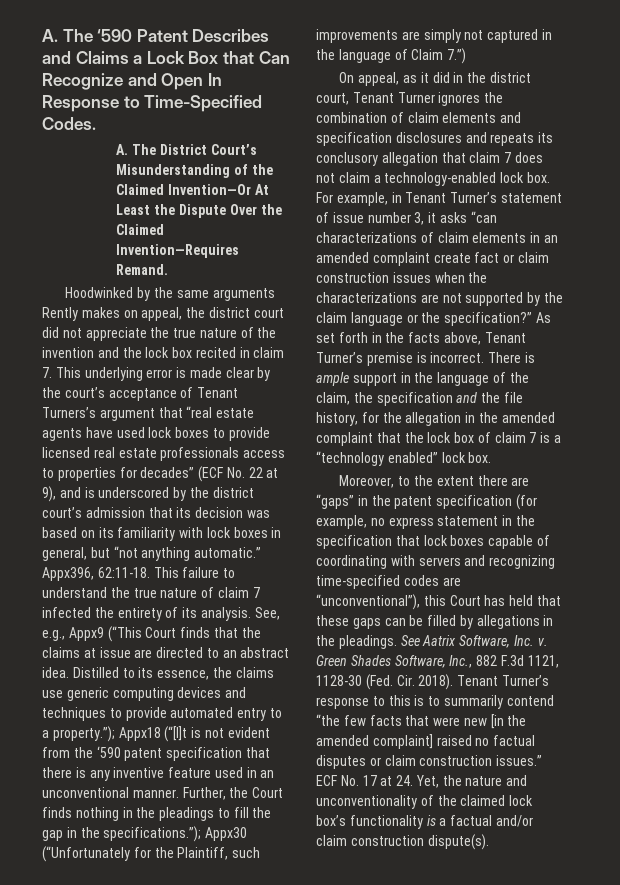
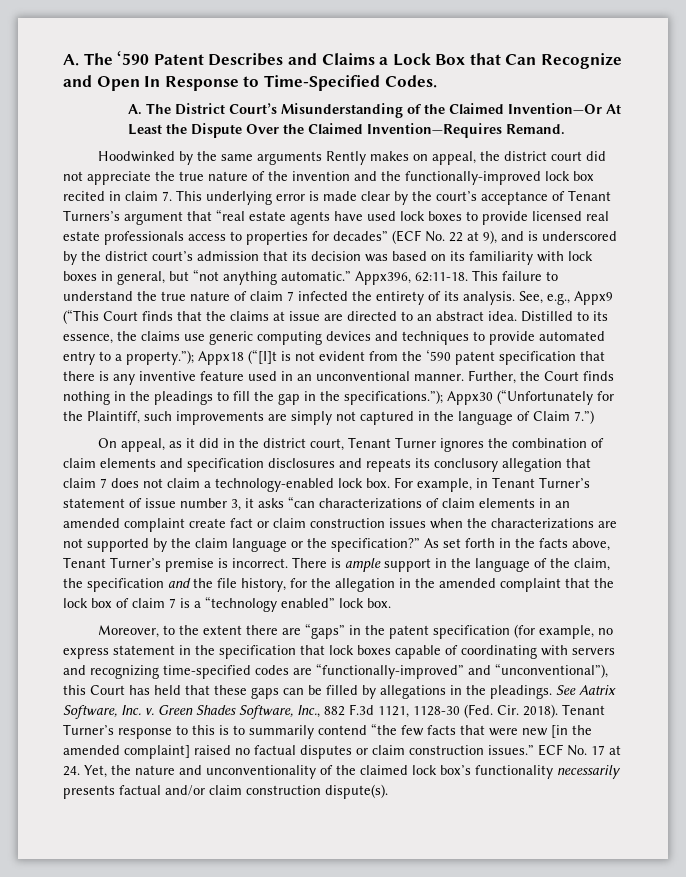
(142, 352) none -> [405,171,541,185] functionally-improved
(461, 581) none -> [316,663,491,679] “functionally-improved” and
[426,815,447,826] is a -> [557,765,621,779] [63,785,115,799] necessarily presents

